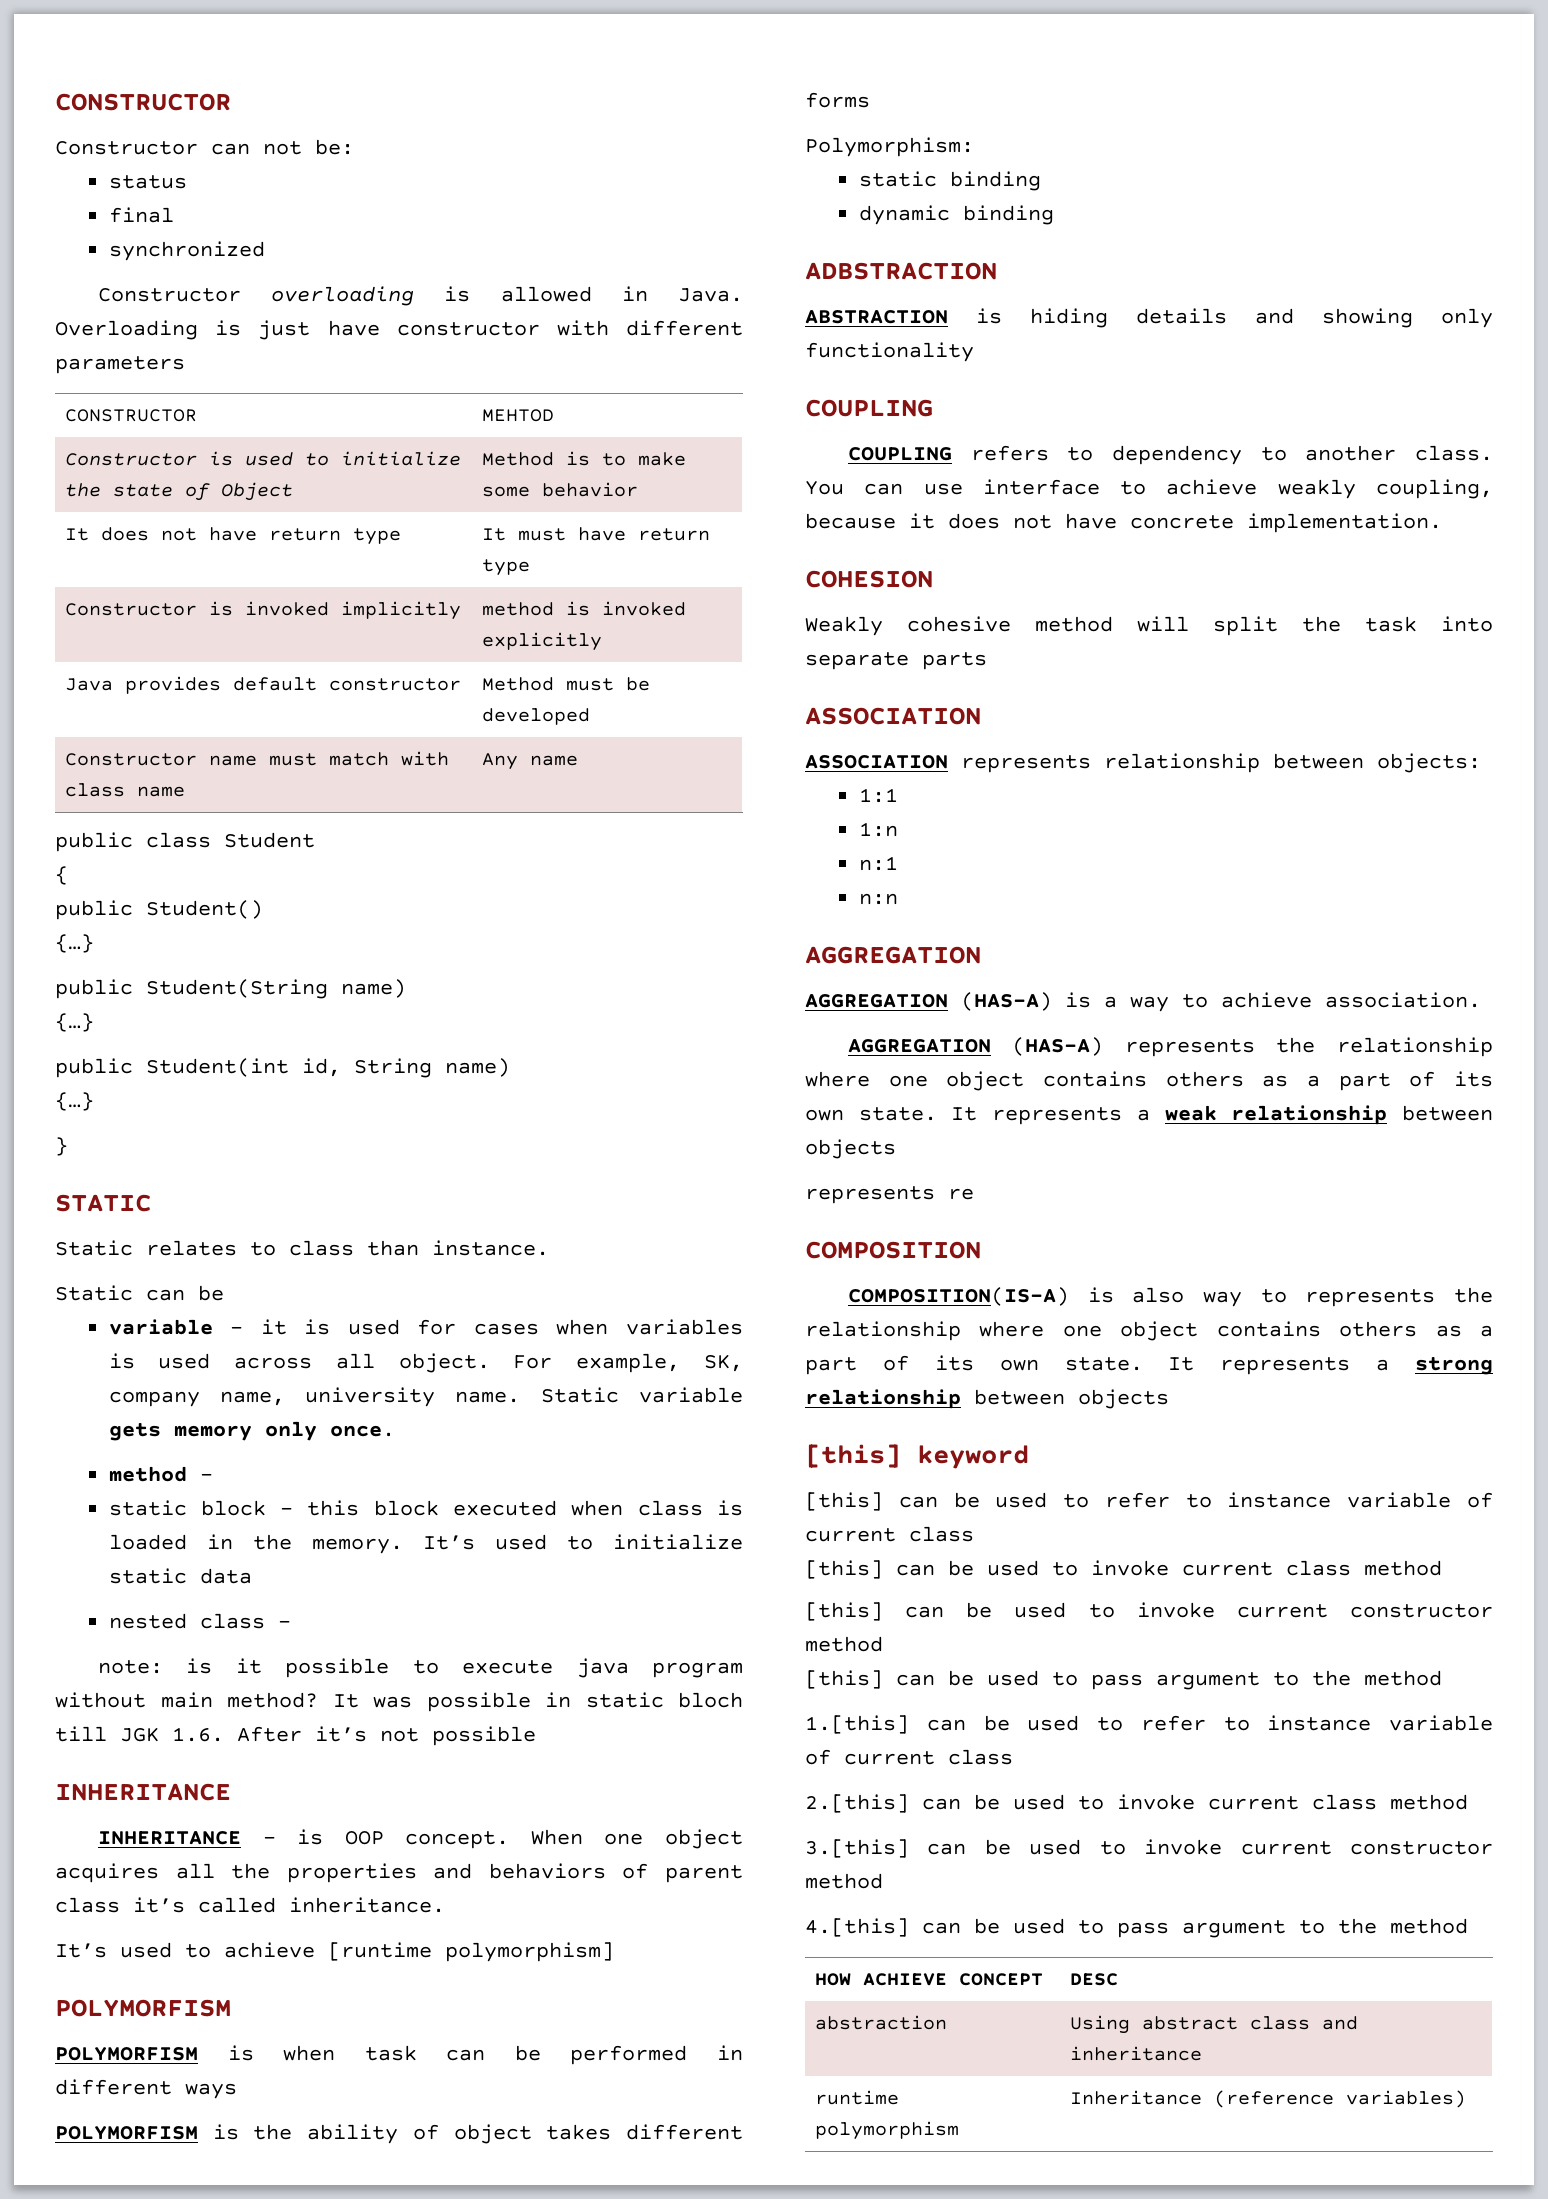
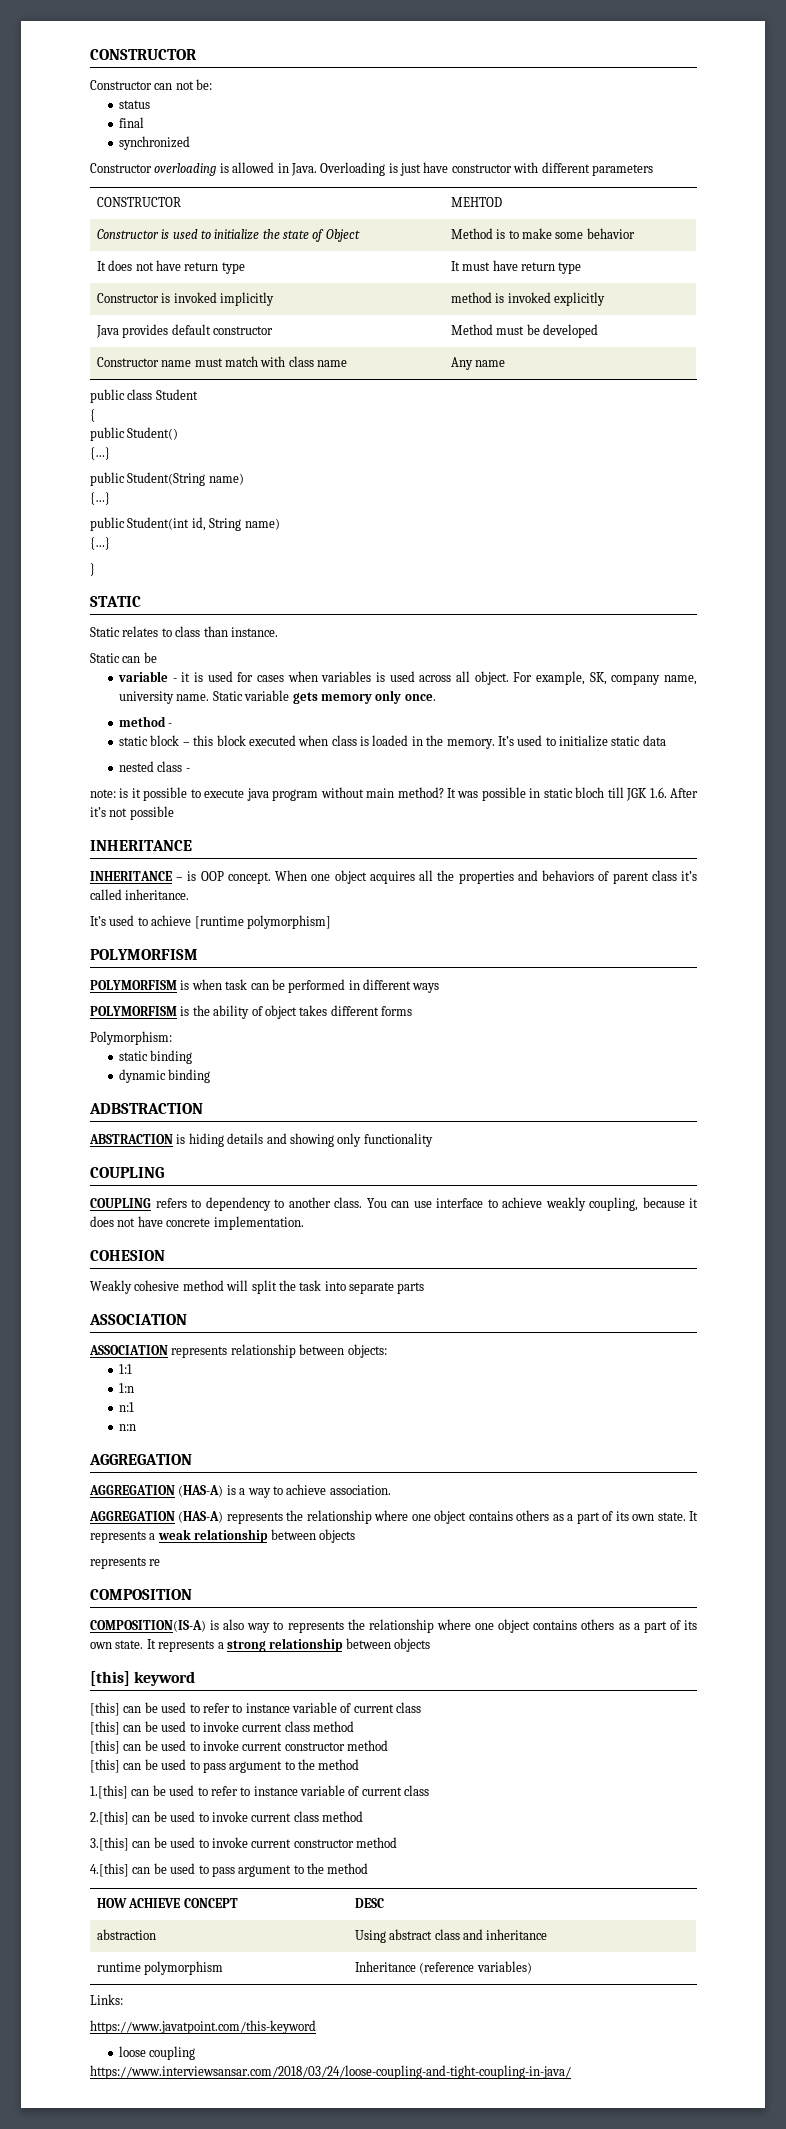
(1466, 2099) none -> [90,1994,123,2005] [90,2020,316,2034] [119,2046,196,2060] [90,2065,571,2079] // Links: // https://www.javatpoint.com/this-keyword // loose coupling // https://www.interviewsansar.com/2018/03/24/loose-coupling-and-tight-coupling-in-java/

